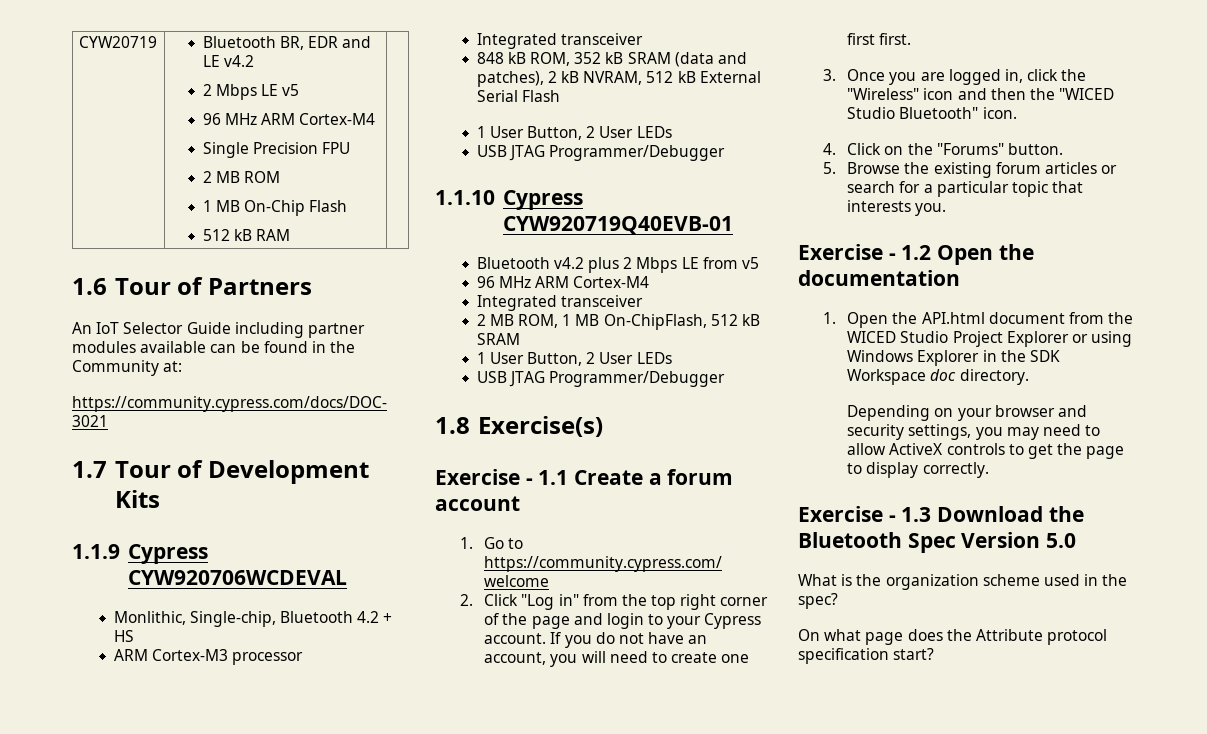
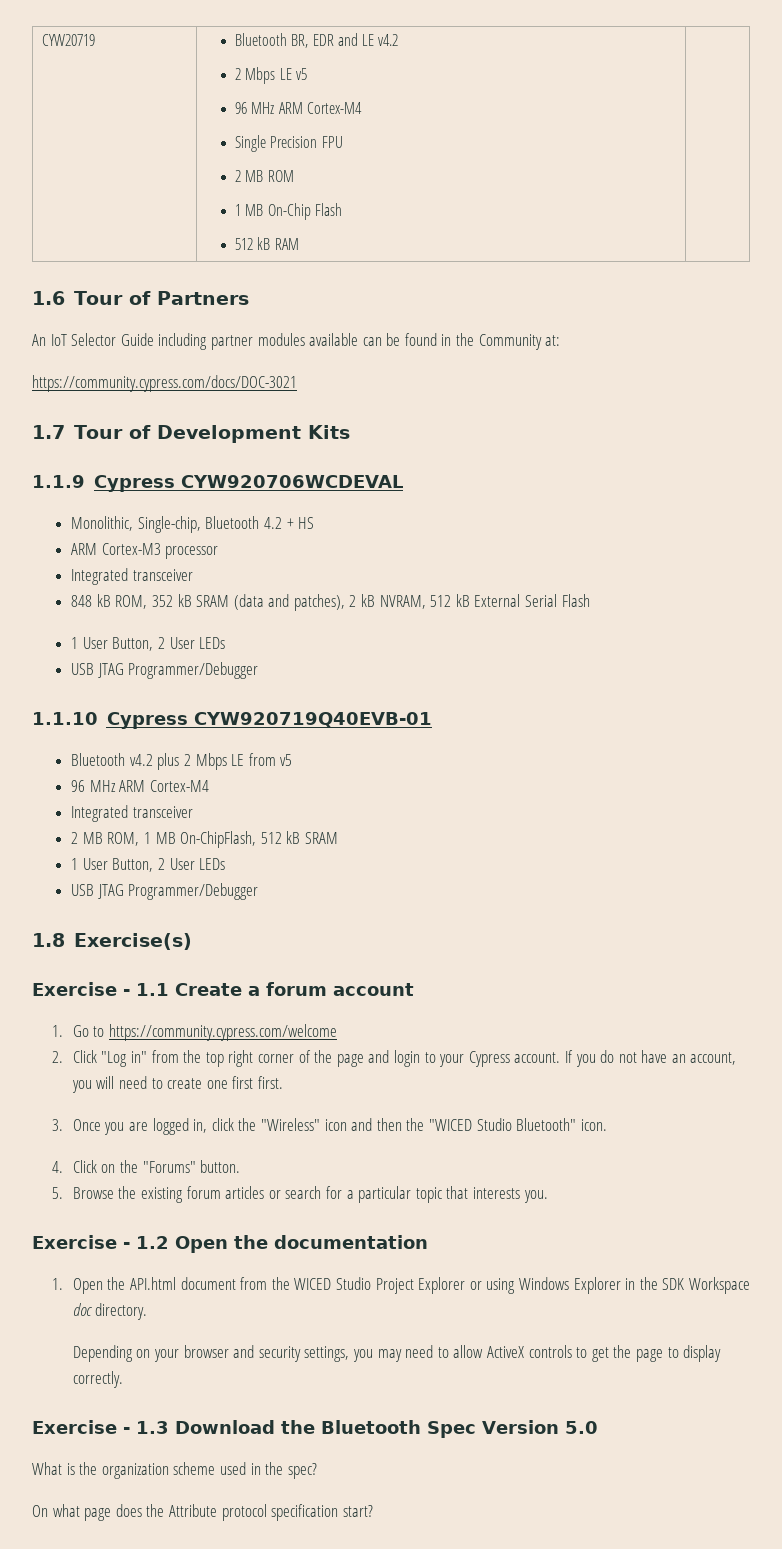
[113,611,186,625] Monlithic, -> [71,516,134,531] Monolithic,

